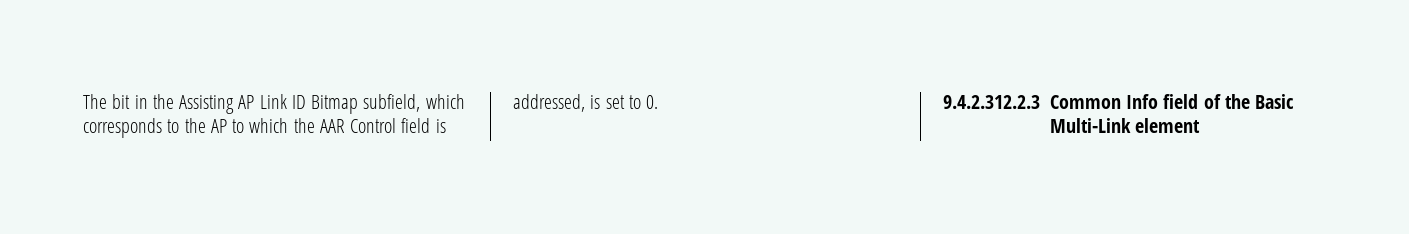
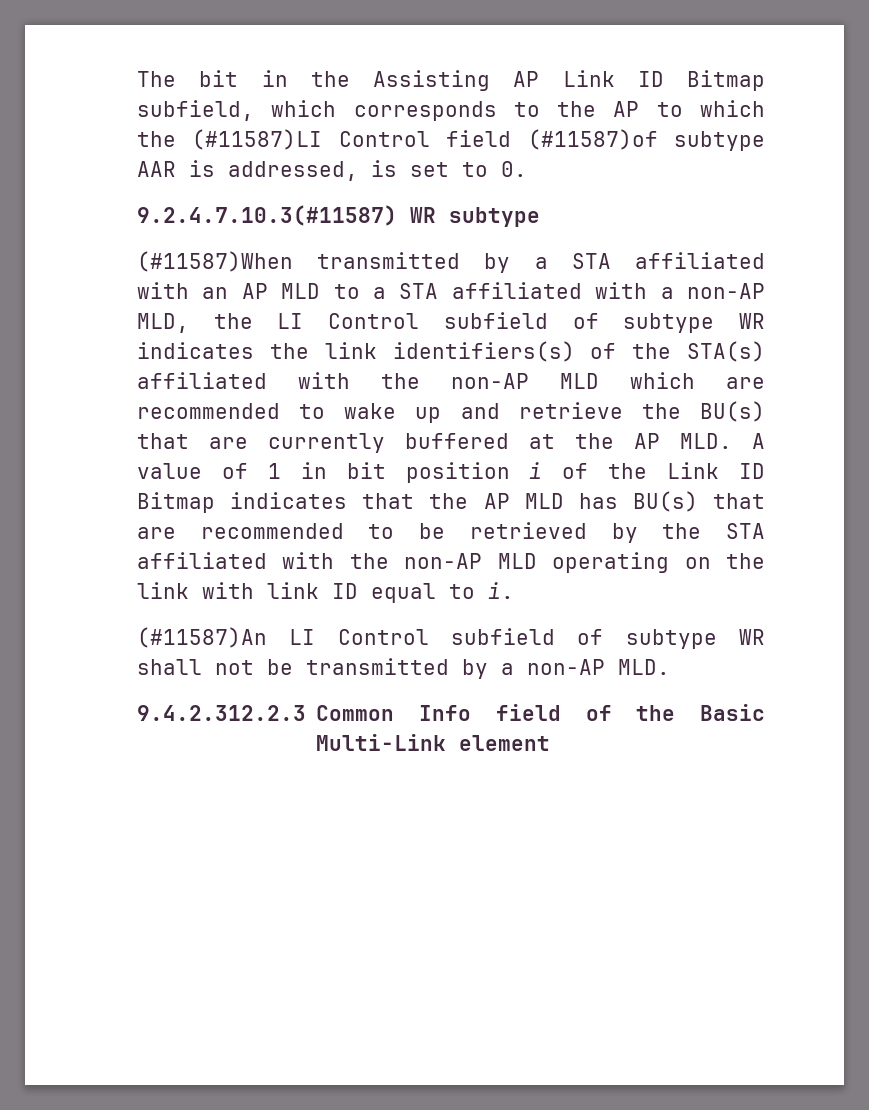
[319,119,345,133] AAR -> [192,129,323,150] (#11587)LI
(431, 125) none -> [527,129,765,151] [137,161,176,177] (#11587)of subtype AAR
(659, 102) none -> [137,205,540,227] [137,251,765,273] [137,282,765,299] [137,312,765,333] [137,341,765,362] [137,372,765,389] [137,401,765,423] [137,433,765,453] [137,462,765,483] [137,491,765,513] [137,522,765,543] [137,552,765,573] [137,582,514,603] [137,627,765,649] [137,658,670,679] // 9.2.4.7.10.3(#11587) WR subtype // (#11587)When transmitted by a STA affiliated with an AP MLD to a STA affiliated with a non-AP MLD, the LI Control subfield of subtype WR indicates the link identifiers(s) of the STA(s) affiliated with the non-AP MLD which are recommended to wake up and retrieve the BU(s) that are currently buffered at the AP MLD. A value of 1 in bit position i of the Link ID Bitmap indicates that the AP MLD has BU(s) that are recommended to be retrieved by the STA affiliated with the non-AP MLD operating on the link with link ID equal to i. // (#11587)An LI Control subfield of subtype WR shall not be transmitted by a non-AP MLD.

